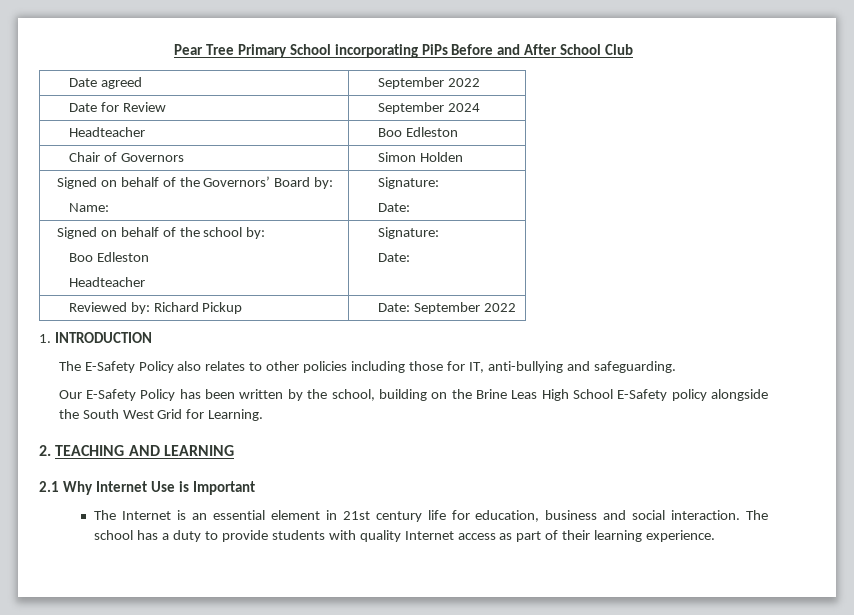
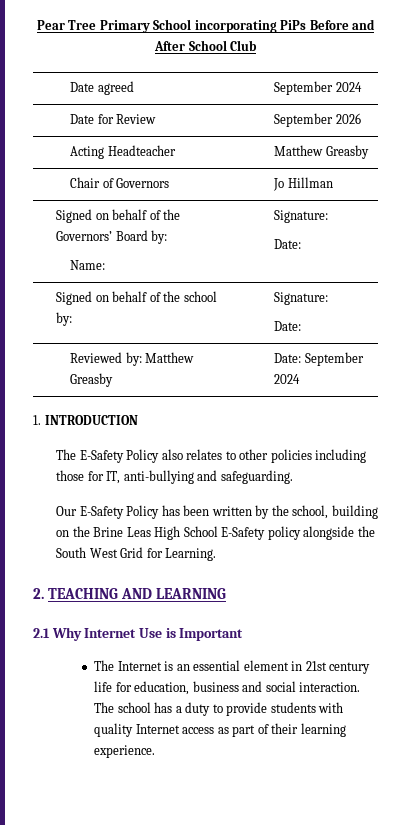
[447,78,480,87] 2022 -> [335,82,362,92] 2024
[447,103,480,112] [68,127,145,137] [377,127,458,137] 2024 // Headteacher | Boo Edleston -> [335,113,361,124] [70,145,176,159] [274,145,369,159] 2026 // Acting Headteacher | Matthew Greasby
[377,152,463,162] Simon Holden -> [273,177,333,191] Jo Hillman
[68,252,149,262] [68,277,145,287] // Boo Edleston // Headteacher -> (73, 319) none
[153,302,243,314] Richard Pickup -> [145,352,195,363] [70,373,114,387] Matthew Greasby
[483,303,516,312] 2022 -> [274,374,301,384] 2024

